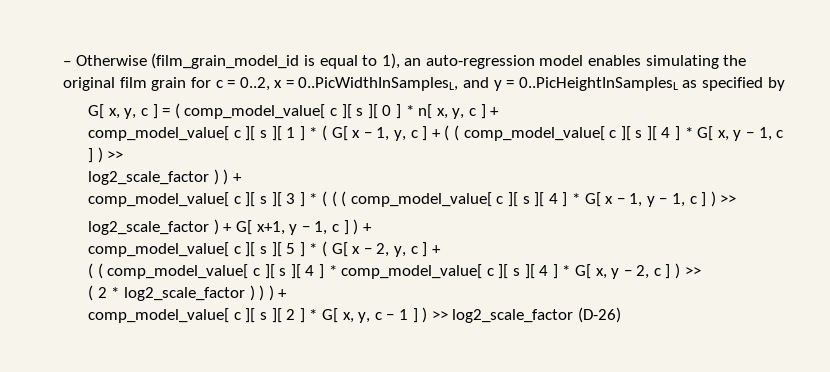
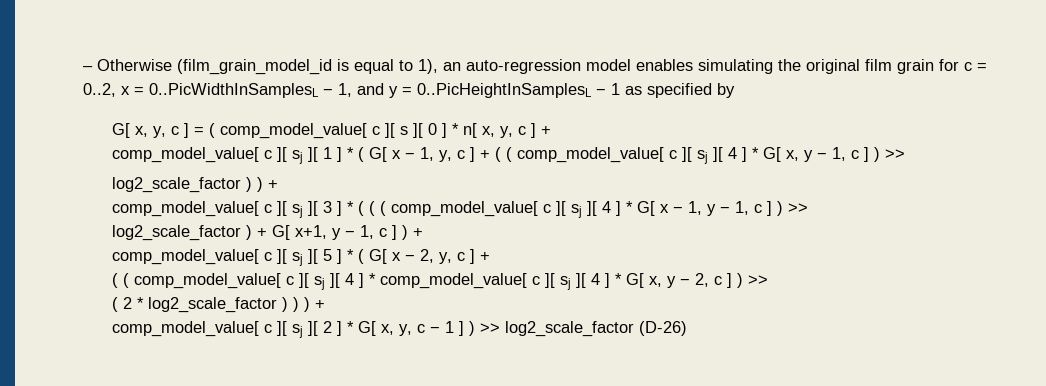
[298,77,459,91] 0..PicWidthInSamplesL, -> [149,83,353,98] 0..PicWidthInSamplesL − 1,
(678, 84) none -> [596,83,621,95] − 1
[260,130,268,138] s -> [291,150,303,164] sj
[635,130,643,138] s -> [696,150,708,164] sj
[260,196,268,204] s -> [291,204,303,218] sj
[522,196,530,204] s -> [570,204,582,218] sj
[260,246,268,254] s -> [291,252,303,266] sj
[279,268,287,276] s -> [313,276,325,290] sj
[512,268,520,276] s -> [559,276,571,290] sj
[260,312,268,320] s -> [291,324,303,338] sj

